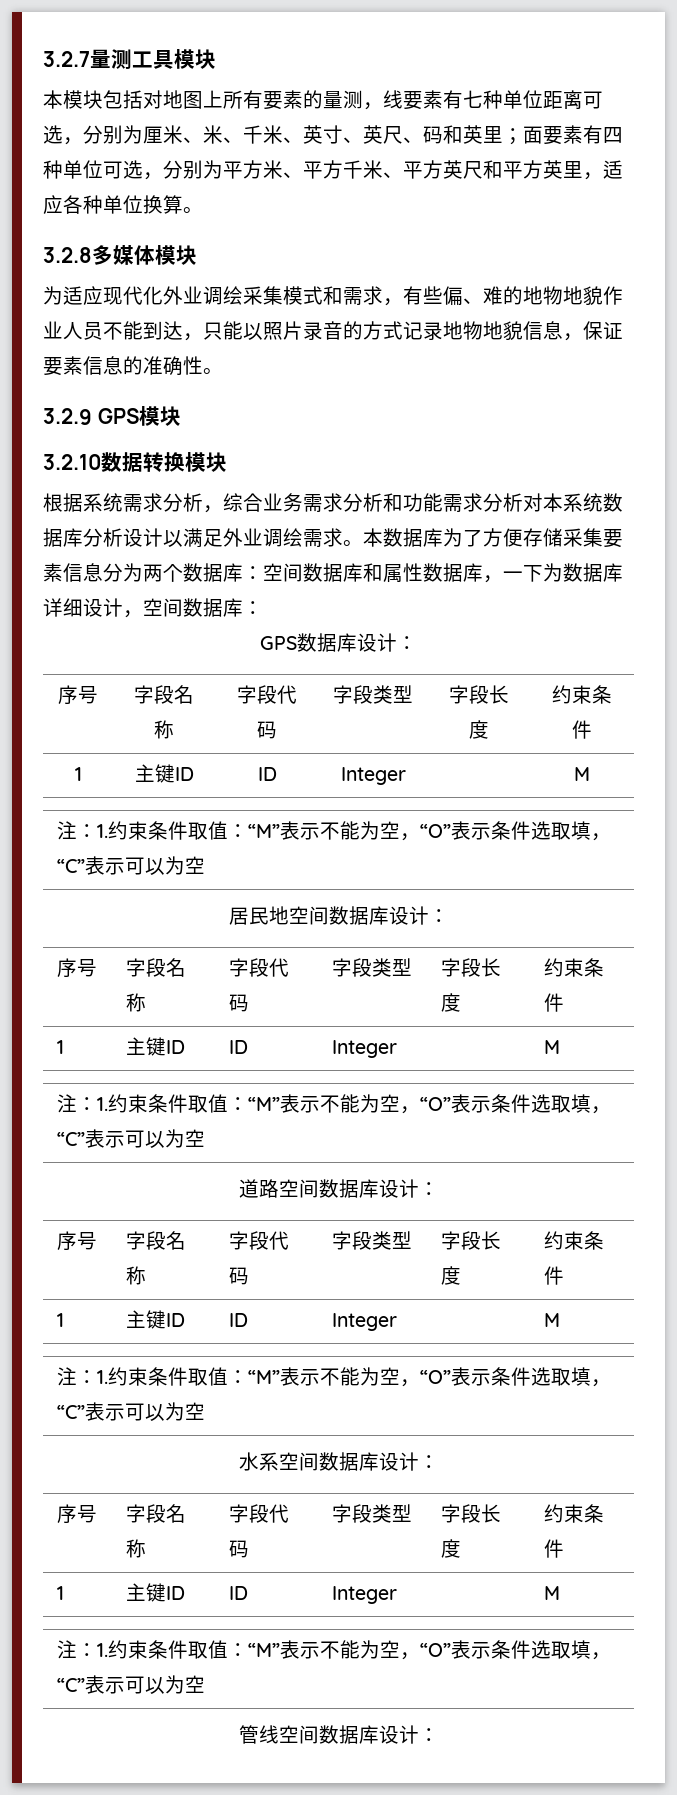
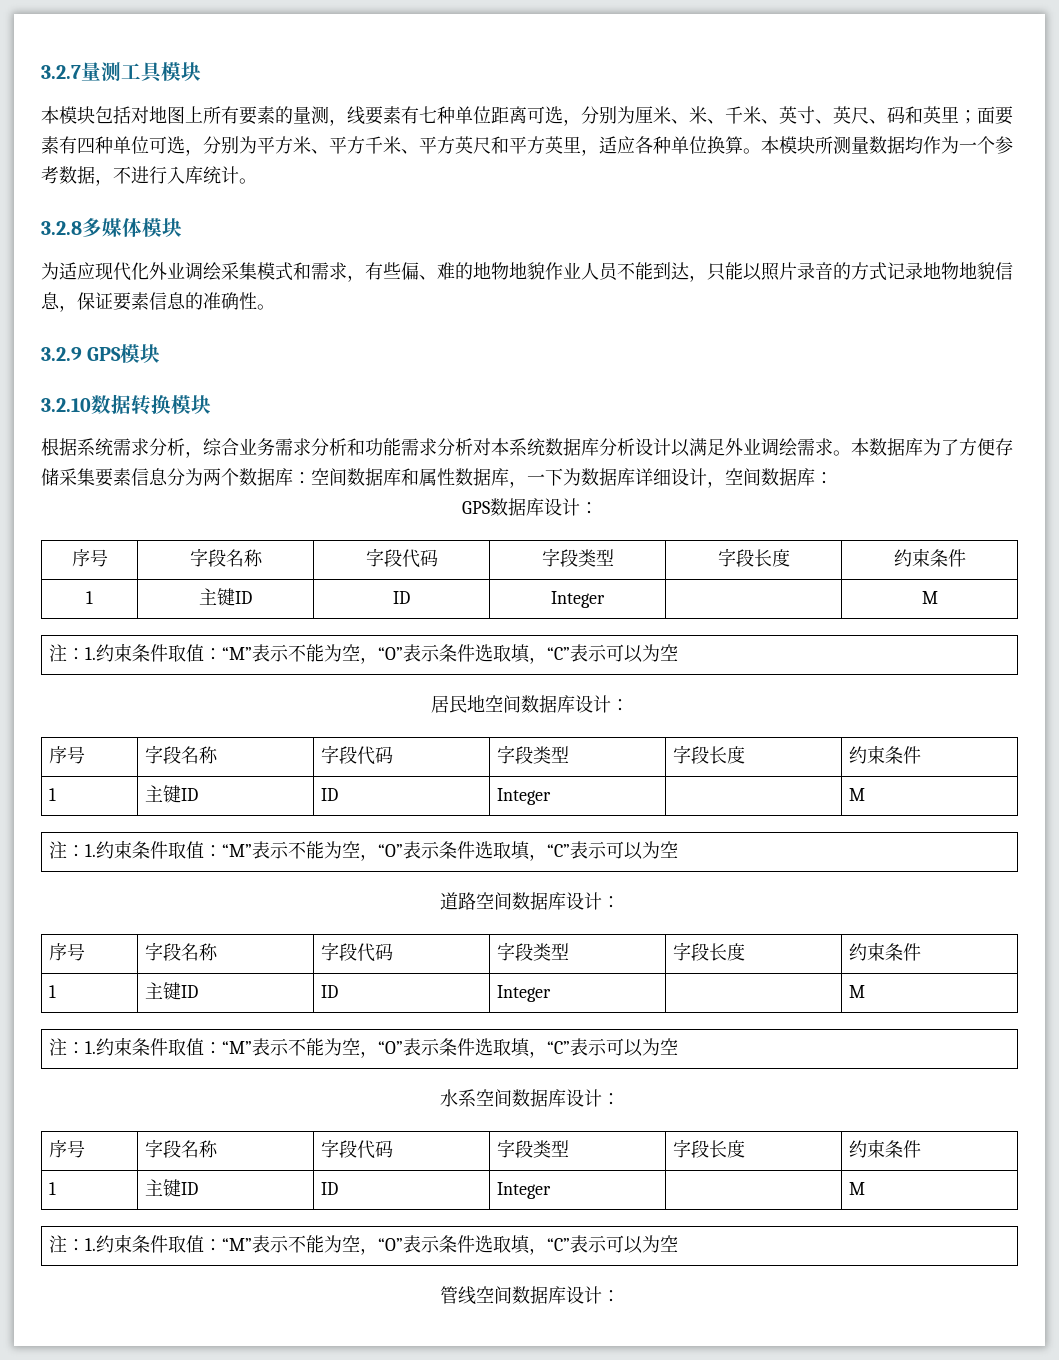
(203, 210) none -> [761,136,1013,154] [41,166,257,186] 本模块所测量数据均作为一个参考数据，不进行入库统计。

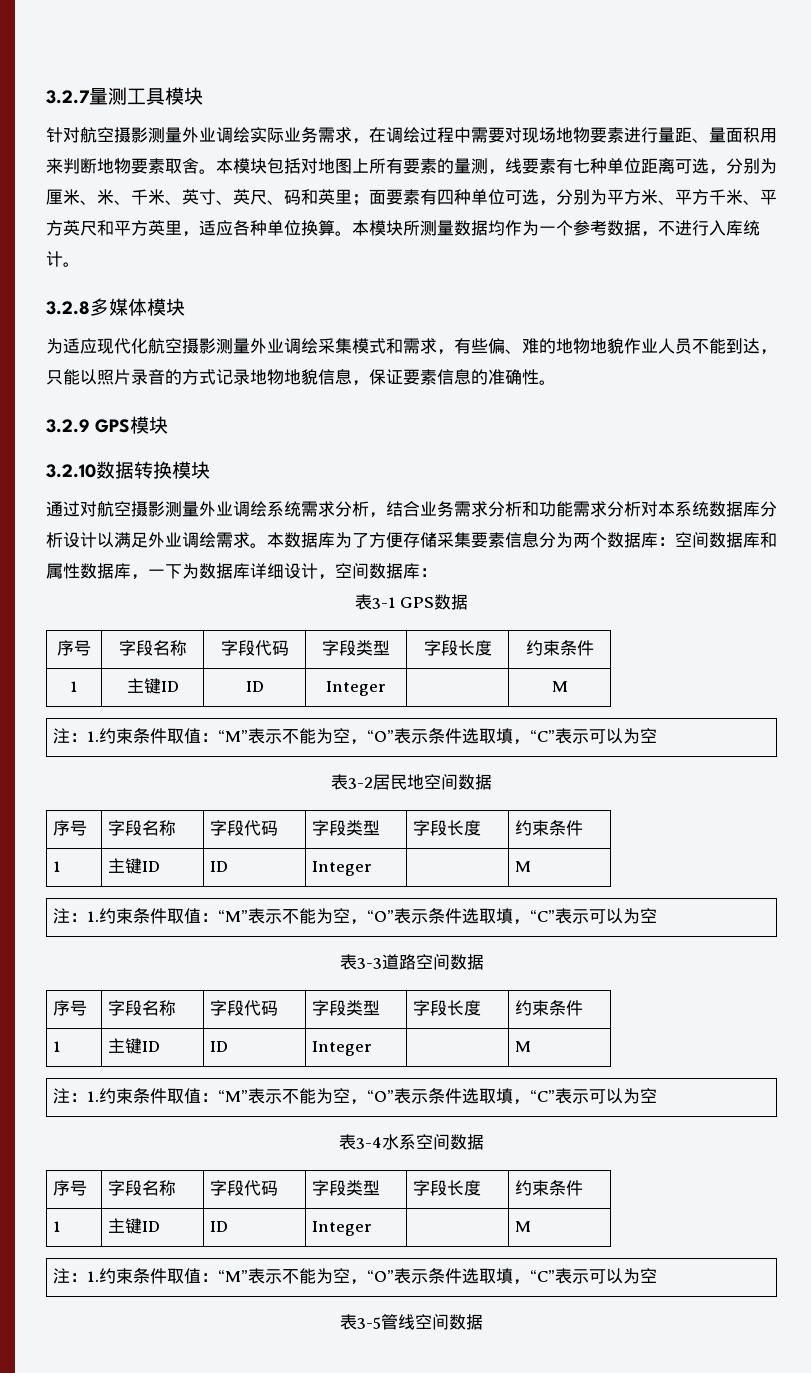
(201, 71) none -> [46,127,777,144] [46,158,216,174] 针对航空摄影测量外业调绘实际业务需求，在调绘过程中需要对现场地物要素进行量距、量面积用来判断地物要素取舍。
(149, 271) none -> [148,338,250,354] 航空摄影测量
[41,438,77,456] 根据 -> [46,501,267,517] 通过对航空摄影测量外业调绘
[203,438,222,456] 综 -> [386,501,403,517] 结
(833, 478) none -> [354,594,396,610] 表3-1
[525,498,598,516] 库设计： -> (469, 602) none
(679, 652) none -> [331,774,373,790] 表3-2
[556,695,629,713] 库设计： -> (492, 782) none
(679, 849) none -> [339,954,382,970] 表3-3
[547,892,620,910] 库设计： -> (484, 962) none
(679, 1046) none -> [339,1134,382,1150] 表3-4
[547,1089,620,1107] 库设计： -> (484, 1142) none
(679, 1243) none -> [340,1314,381,1330] 表3-5
[547,1286,620,1304] 库设计： -> (483, 1322) none

